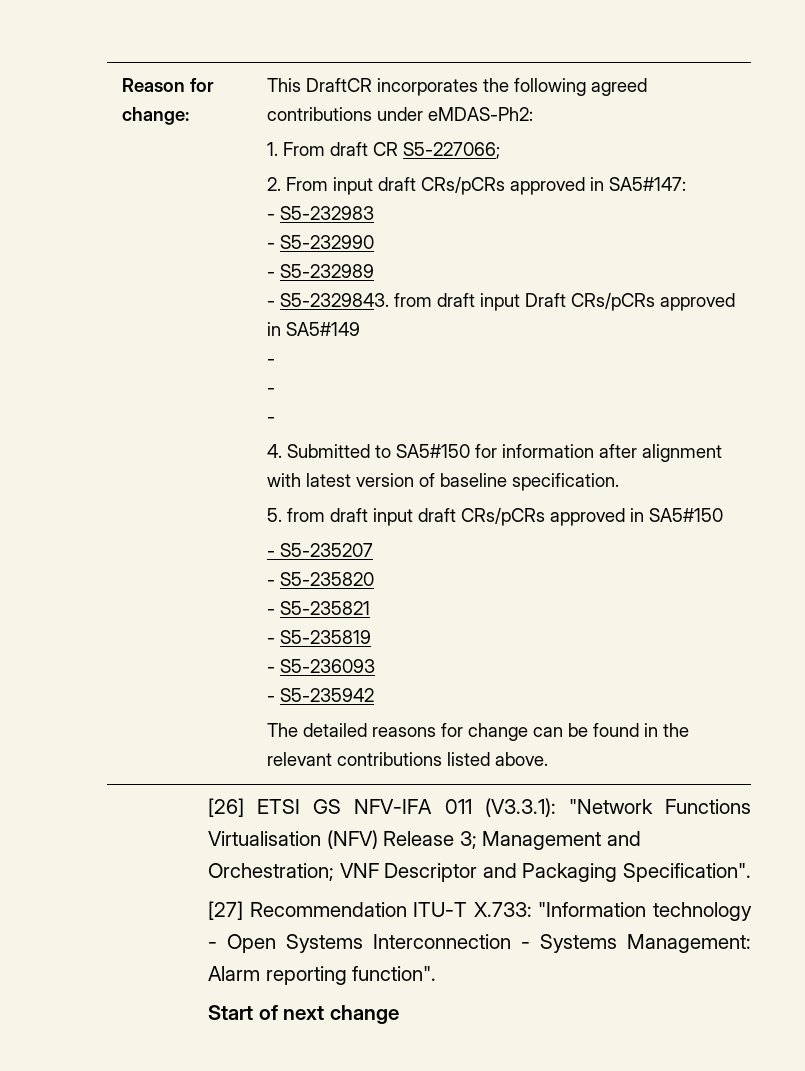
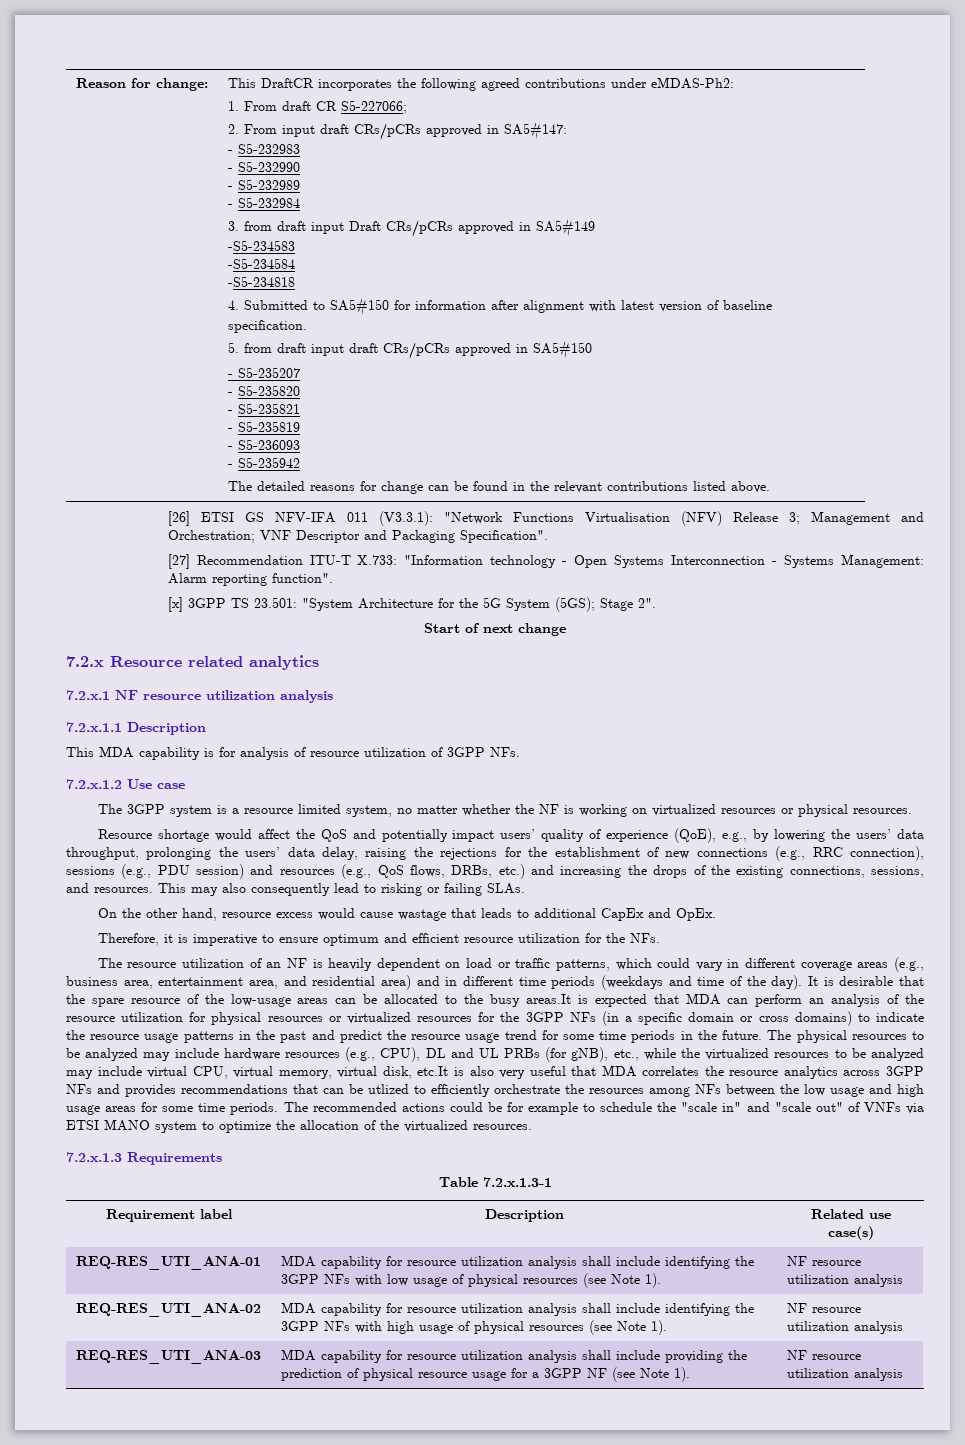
[280,293,390,307] S5-2329843. -> [237,197,300,208] [227,221,239,231] S5-232984 // 3.
[267,359,276,365] [267,388,276,394] [267,417,276,423] - // - // - -> [227,240,295,251] [227,258,295,269] [227,276,295,287] -S5-234583 // -S5-234584 // -S5-234818
[207,1005,399,1024] Start of next change -> [167,597,656,612] [424,623,566,636] [66,655,319,670] [66,690,333,703] [66,722,206,735] [66,746,520,760] [66,779,185,789] [97,804,912,817] [97,828,924,843] [66,846,924,861] [66,864,924,879] [66,883,525,896] [97,908,716,921] [97,933,660,946] [97,957,924,972] [66,975,924,990] [66,993,925,1007] [66,1011,924,1026] [66,1030,925,1043] [66,1047,924,1062] [66,1065,924,1079] [66,1084,924,1097] [66,1102,924,1115] [66,1119,532,1133] [66,1152,222,1165] [438,1177,552,1187] [106,1209,233,1222] [485,1209,564,1222] [810,1209,891,1219] [827,1226,874,1240] [75,1256,261,1270] [280,1255,754,1269] [280,1273,661,1288] [786,1256,861,1266] [786,1274,903,1287] [75,1303,261,1317] [280,1302,754,1316] [280,1320,667,1335] [786,1303,861,1313] [786,1321,903,1334] [75,1350,261,1364] [280,1349,747,1363] [280,1367,690,1382] [786,1350,861,1360] [786,1368,903,1381] [x] 3GPP TS 23.501: "System Architecture for the 5G System (5GS); Stage 2". // Start of next change // 7.2.x Resource related analytics // 7.2.x.1 NF resource utilization analysis // 7.2.x.1.1 Description // This MDA capability is for analysis of resource utilization of 3GPP NFs. // 7.2.x.1.2 Use case // The 3GPP system is a resource limited system, no matter whether the NF is working on virtualized resources or physical resources. // Resource shortage would affect the QoS and potentially impact users’ quality of experience (QoE), e.g., by lowering the users’ data throughput, prolonging the users’ data delay, raising the rejections for the establishment of new connections (e.g., RRC connection), sessions (e.g., PDU session) and resources (e.g., QoS flows, DRBs, etc.) and increasing the drops of the existing connections, sessions, and resources. This may also consequently lead to risking or failing SLAs. // On the other hand, resource excess would cause wastage that leads to additional CapEx and OpEx. // Therefore, it is imperative to ensure optimum and efficient resource utilization for the NFs. // The resource utilization of an NF is heavily dependent on load or traffic patterns, which could vary in different coverage areas (e.g., business area, entertainment area, and residential area) and in different time periods (weekdays and time of the day). It is desirable that the spare resource of the low-usage areas can be allocated to the busy areas.It is expected that MDA can perform an analysis of the resource utilization for physical resources or virtualized resources for the 3GPP NFs (in a specific domain or cross domains) to indicate the resource usage patterns in the past and predict the resource usage trend for some time periods in the future. The physical resources to be analyzed may include hardware resources (e.g., CPU), DL and UL PRBs (for gNB), etc., while the virtualized resources to be analyzed may include virtual CPU, virtual memory, virtual disk, etc.It is also very useful that MDA correlates the resource analytics across 3GPP NFs and provides recommendations that can be utlized to efficiently orchestrate the resources among NFs between the low usage and high usage areas for some time periods. The recommended actions could be for example to schedule the "scale in" and "scale out" of VNFs via ETSI MANO system to optimize the allocation of the virtualized resources. // 7.2.x.1.3 Requirements // Table 7.2.x.1.3-1 // Requirement label | Description | Related use case(s) // REQ-RES_UTI_ANA-01 | MDA capability for resource utilization analysis shall include identifying the 3GPP NFs with low usage of physical resources (see Note 1). | NF resource utilization analysis // REQ-RES_UTI_ANA-02 | MDA capability for resource utilization analysis shall include identifying the 3GPP NFs with high usage of physical resources (see Note 1). | NF resource utilization analysis // REQ-RES_UTI_ANA-03 | MDA capability for resource utilization analysis shall include providing the prediction of physical resource usage for a 3GPP NF (see Note 1). | NF resource utilization analysis

